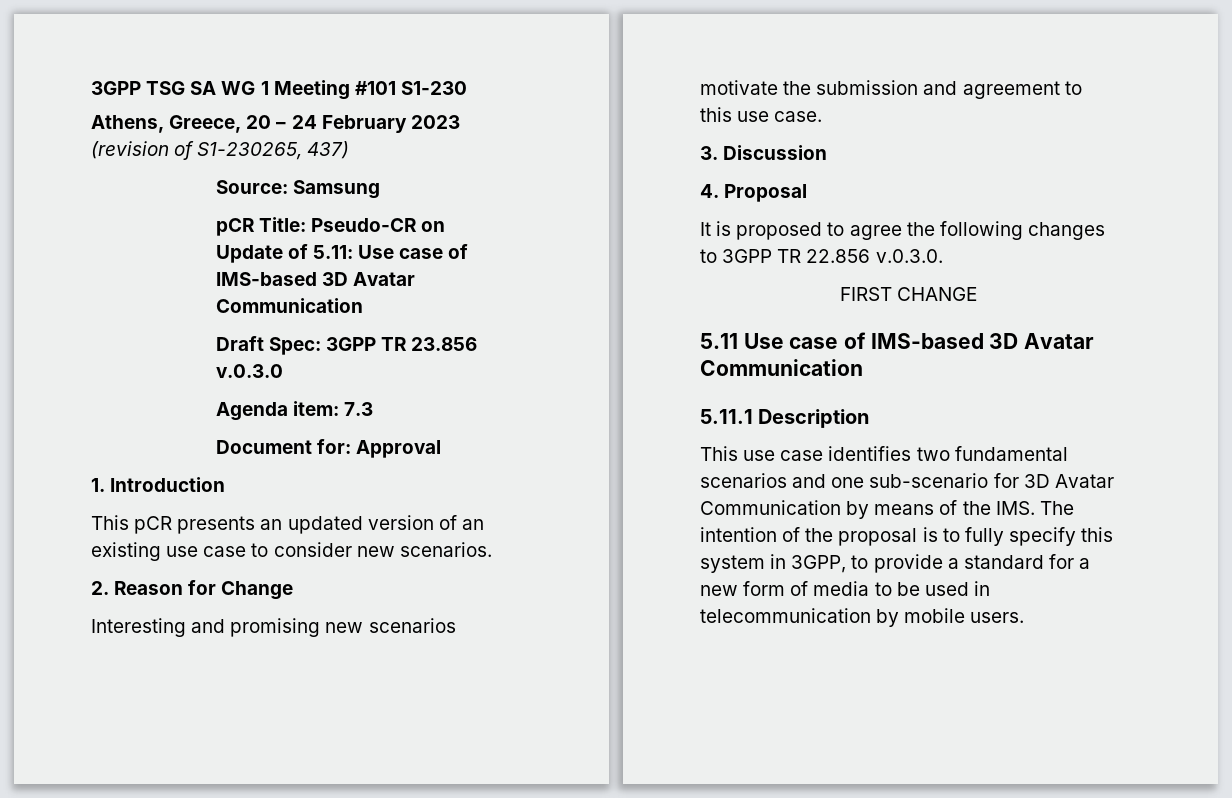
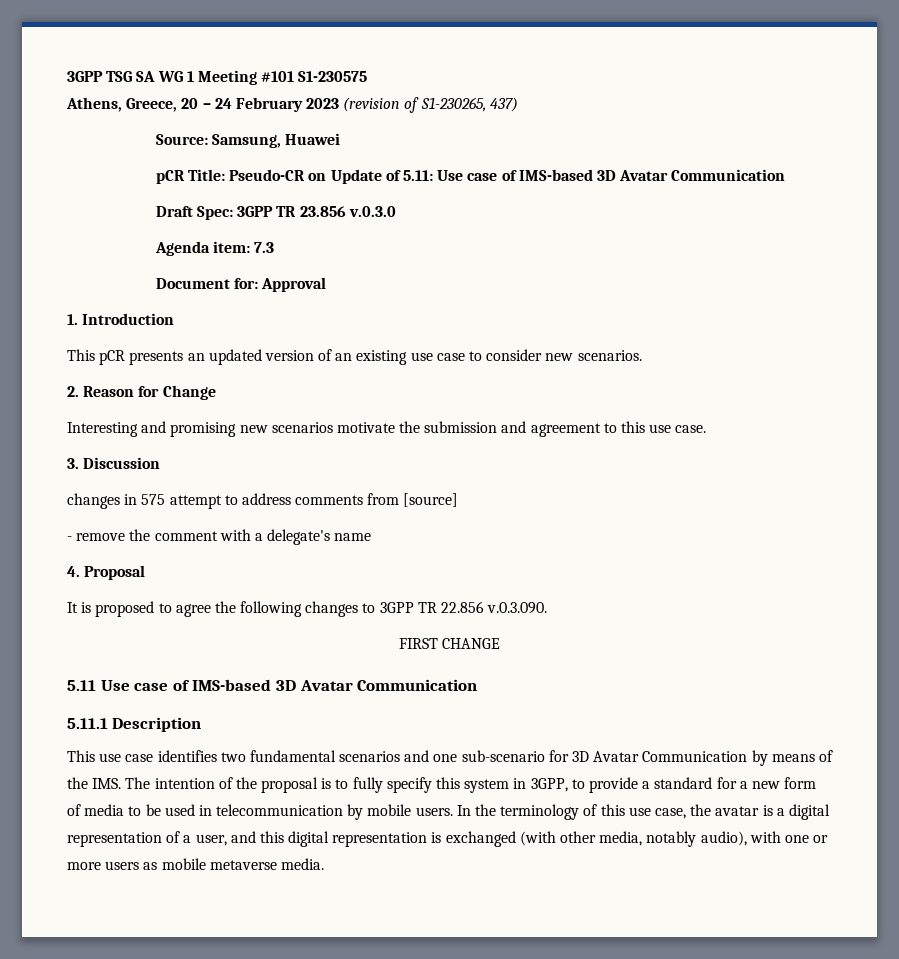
[400,81,467,95] S1-230 -> [298,71,368,82] S1-230575
[292,180,380,199] Samsung -> [212,133,341,148] Samsung, Huawei
(828, 152) none -> [67,493,459,509] [67,529,372,545] // changes in 575 attempt to address comments from [source] // - remove the comment with a delegate's name
[875,249,943,263] v.0.3.0. -> [487,602,548,614] v.0.3.090.
(1025, 617) none -> [456,804,830,820] [67,831,829,847] [67,858,324,870] In the terminology of this use case, the avatar is a digital representation of a user, and this digital representation is exchanged (with other media, notably audio), with one or more users as mobile metaverse media.

